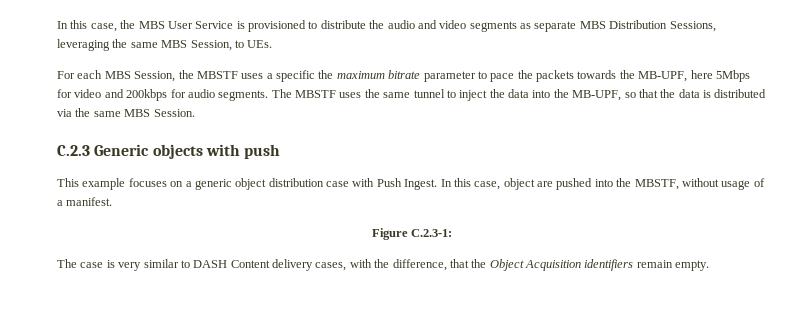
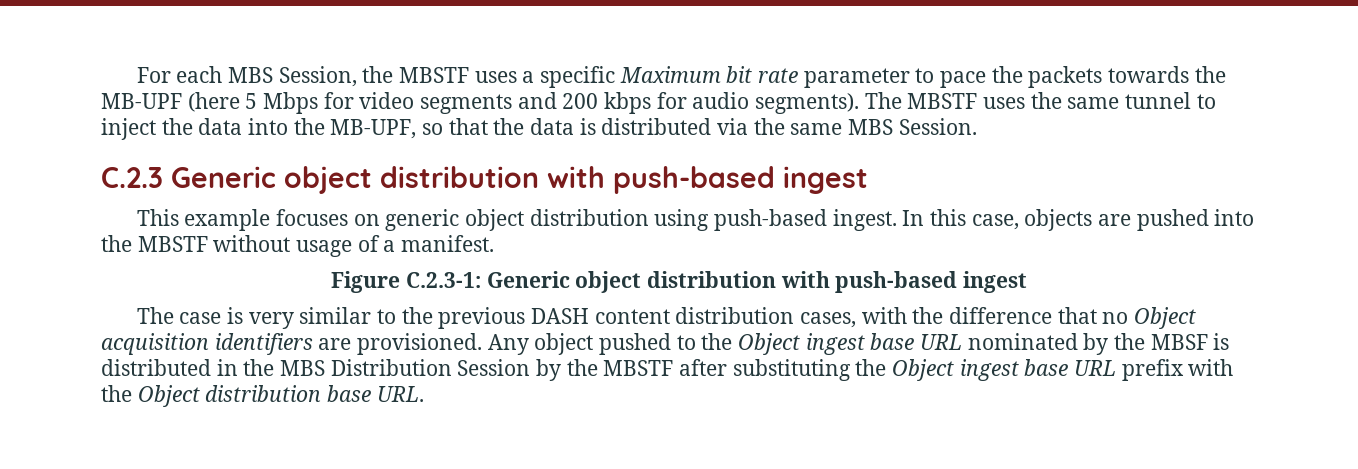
[57,20,716,32] [57,39,273,51] In this case, the MBS User Service is provisioned to distribute the audio and video segments as separate MBS Distribution Sessions, leveraging the same MBS Session, to UEs. // -> (136, 75) none
[318,70,421,79] the maximum bitrate -> [619,66,799,83] Maximum bit rate
[638,70,750,82] [57,89,168,101] MB-UPF, here 5Mbps for video and 200kbps -> [101,92,652,114] MB-UPF (here 5 Mbps for video segments and 200 kbps
[218,90,269,101] segments. -> [755,93,860,114] segments).
[152,144,281,159] objects with push -> [284,166,868,194] object distribution with push-based ingest
[185,181,192,187] a -> (380, 220) none
[326,178,535,190] case with Push Ingest. In this case, object -> [654,209,1093,231] using push-based ingest. In this case, objects
[634,179,679,190] MBSTF, -> [137,236,208,252] MBSTF
(453, 233) none -> [486,271,1027,293] Generic object distribution with push-based ingest
[193,259,710,271] DASH Content delivery cases, with the difference, that the Object Acquisition identifiers remain empty. -> [401,307,1197,329] [101,333,1230,355] [101,359,1234,381] [101,385,424,407] the previous DASH content distribution cases, with the difference that no Object acquisition identifiers are provisioned. Any object pushed to the Object ingest base URL nominated by the MBSF is distributed in the MBS Distribution Session by the MBSTF after substituting the Object ingest base URL prefix with the Object distribution base URL.

